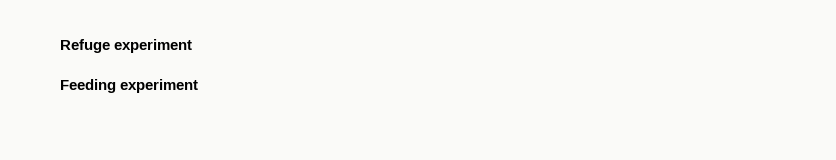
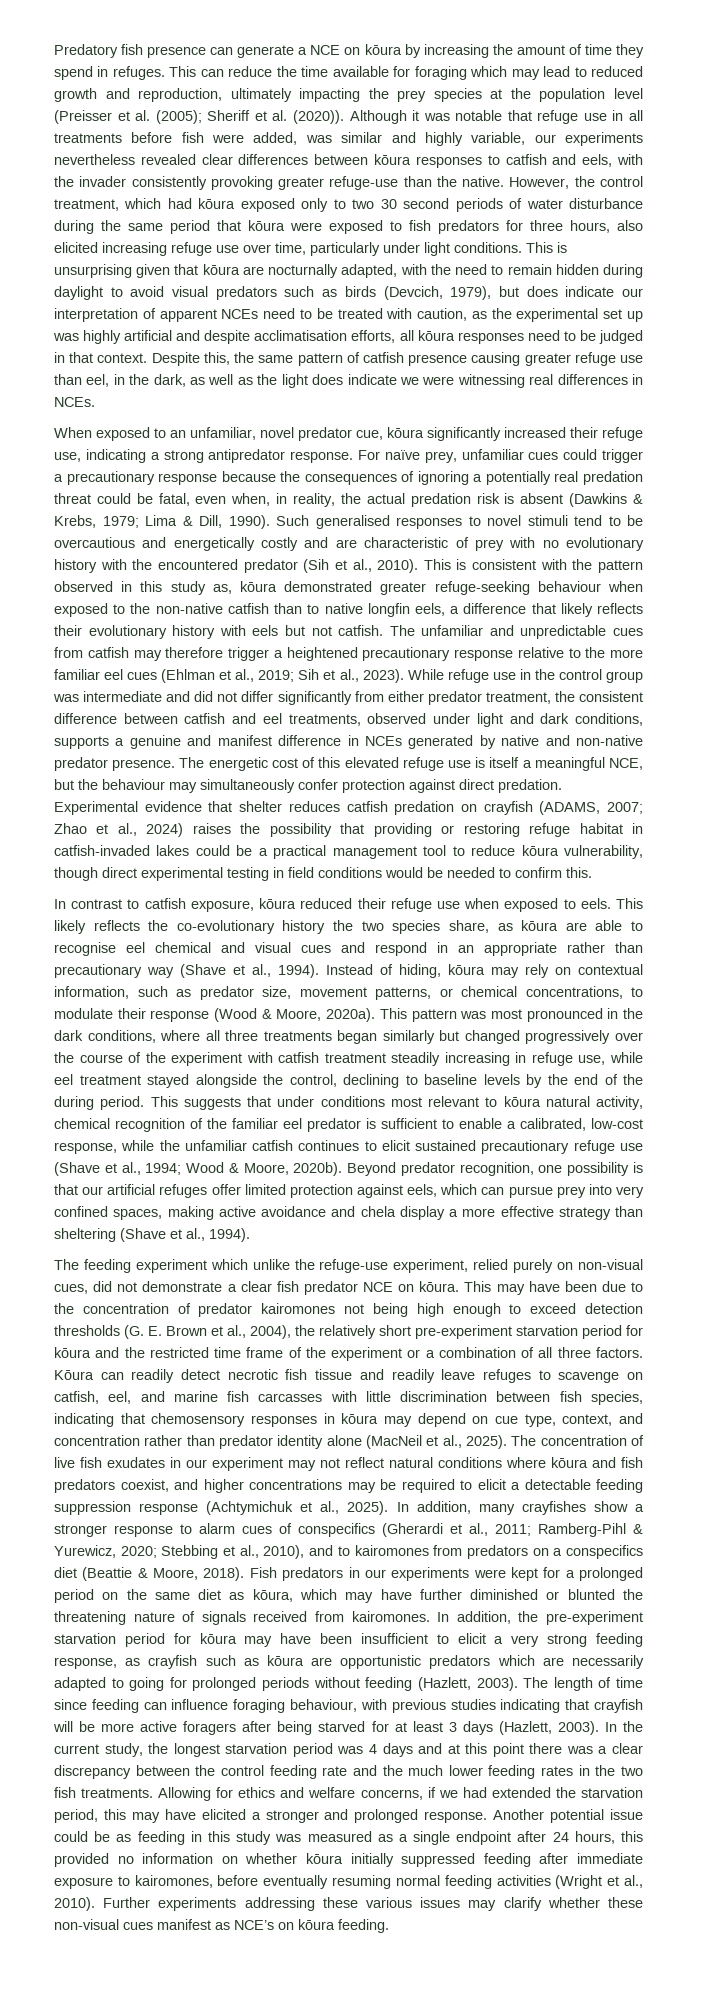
[60,39,193,53] [60,79,199,93] Refuge experiment // Feeding experiment -> [54,44,645,58] [54,66,643,80] [54,88,643,102] [54,110,643,124] [54,132,644,146] [54,154,643,168] [54,176,643,190] [54,198,643,212] [54,220,643,234] [54,242,567,256] [54,264,643,278] [54,286,643,300] [54,308,643,322] [53,330,644,344] [54,352,643,366] [54,374,644,388] [54,397,95,407] [54,427,643,441] [54,449,643,463] [54,471,643,485] [54,493,644,507] [54,515,643,529] [54,537,645,551] [54,559,643,573] [54,581,643,595] [54,603,644,617] [54,625,643,639] [54,647,643,661] [54,669,643,683] [53,691,643,705] [54,713,644,727] [54,735,644,749] [54,757,644,771] [54,779,562,793] [54,801,643,815] [54,823,643,837] [54,845,643,859] [54,867,592,881] [54,898,643,912] [54,920,644,934] [54,942,643,956] [54,964,643,978] [54,986,643,1000] [54,1008,643,1022] [54,1030,643,1044] [54,1052,643,1066] [54,1074,643,1088] [54,1096,643,1110] [54,1118,643,1132] [54,1140,643,1154] [54,1162,643,1176] [54,1184,644,1198] [54,1206,643,1220] [54,1228,250,1242] [54,1259,644,1273] [54,1281,643,1295] [54,1303,643,1317] [54,1325,643,1339] [54,1347,643,1361] [54,1369,643,1383] [54,1391,643,1405] [54,1413,644,1427] [54,1435,644,1449] [54,1457,643,1471] [54,1479,643,1493] [54,1501,644,1515] [54,1523,643,1537] [54,1545,643,1559] [54,1567,643,1581] [54,1589,643,1603] [54,1611,644,1625] [54,1633,643,1647] [54,1655,644,1669] [54,1677,644,1691] [54,1699,643,1713] [53,1721,643,1735] [54,1743,643,1757] [54,1765,643,1779] [54,1787,644,1801] [54,1809,644,1823] [54,1831,643,1845] [54,1853,644,1867] [54,1875,643,1889] [54,1897,643,1911] [54,1919,389,1933] Predatory fish presence can generate a NCE on kōura by increasing the amount of time they spend in refuges. This can reduce the time available for foraging which may lead to reduced growth and reproduction, ultimately impacting the prey species at the population level (Preisser et al. (2005); Sheriff et al. (2020)). Although it was notable that refuge use in all treatments before fish were added, was similar and highly variable, our experiments nevertheless revealed clear differences between kōura responses to catfish and eels, with the invader consistently provoking greater refuge-use than the native. However, the control treatment, which had kōura exposed only to two 30 second periods of water disturbance during the same period that kōura were exposed to fish predators for three hours, also elicited increasing refuge use over time, particularly under light conditions. This is unsurprising given that kōura are nocturnally adapted, with the need to remain hidden during daylight to avoid visual predators such as birds (Devcich, 1979), but does indicate our interpretation of apparent NCEs need to be treated with caution, as the experimental set up was highly artificial and despite acclimatisation efforts, all kōura responses need to be judged in that context. Despite this, the same pattern of catfish presence causing greater refuge use than eel, in the dark, as well as the light does indicate we were witnessing real differences in NCEs. // When exposed to an unfamiliar, novel predator cue, kōura significantly increased their refuge use, indicating a strong antipredator response. For naïve prey, unfamiliar cues could trigger a precautionary response because the consequences of ignoring a potentially real predation threat could be fatal, even when, in reality, the actual predation risk is absent (Dawkins & Krebs, 1979; Lima & Dill, 1990). Such generalised responses to novel stimuli tend to be overcautious and energetically costly and are characteristic of prey with no evolutionary history with the encountered predator (Sih et al., 2010). This is consistent with the pattern observed in this study as, kōura demonstrated greater refuge-seeking behaviour when exposed to the non-native catfish than to native longfin eels, a difference that likely reflects their evolutionary history with eels but not catfish. The unfamiliar and unpredictable cues from catfish may therefore trigger a heightened precautionary response relative to the more familiar eel cues (Ehlman et al., 2019; Sih et al., 2023). While refuge use in the control group was intermediate and did not differ significantly from either predator treatment, the consistent difference between catfish and eel treatments, observed under light and dark conditions, supports a genuine and manifest difference in NCEs generated by native and non-native predator presence. The energetic cost of this elevated refuge use is itself a meaningful NCE, but the behaviour may simultaneously confer protection against direct predation. Experimental evidence that shelter reduces catfish predation on crayfish (ADAMS, 2007; Zhao et al., 2024) raises the possibility that providing or restoring refuge habitat in catfish-invaded lakes could be a practical management tool to reduce kōura vulnerability, though direct experimental testing in field conditions would be needed to confirm this. // In contrast to catfish exposure, kōura reduced their refuge use when exposed to eels. This likely reflects the co-evolutionary history the two species share, as kōura are able to recognise eel chemical and visual cues and respond in an appropriate rather than precautionary way (Shave et al., 1994). Instead of hiding, kōura may rely on contextual information, such as predator size, movement patterns, or chemical concentrations, to modulate their response (Wood & Moore, 2020a). This pattern was most pronounced in the dark conditions, where all three treatments began similarly but changed progressively over the course of the experiment with catfish treatment steadily increasing in refuge use, while eel treatment stayed alongside the control, declining to baseline levels by the end of the during period. This suggests that under conditions most relevant to kōura natural activity, chemical recognition of the familiar eel predator is sufficient to enable a calibrated, low-cost response, while the unfamiliar catfish continues to elicit sustained precautionary refuge use (Shave et al., 1994; Wood & Moore, 2020b). Beyond predator recognition, one possibility is that our artificial refuges offer limited protection against eels, which can pursue prey into very confined spaces, making active avoidance and chela display a more effective strategy than sheltering (Shave et al., 1994). // The feeding experiment which unlike the refuge-use experiment, relied purely on non-visual cues, did not demonstrate a clear fish predator NCE on kōura. This may have been due to the concentration of predator kairomones not being high enough to exceed detection thresholds (G. E. Brown et al., 2004), the relatively short pre-experiment starvation period for kōura and the restricted time frame of the experiment or a combination of all three factors. Kōura can readily detect necrotic fish tissue and readily leave refuges to scavenge on catfish, eel, and marine fish carcasses with little discrimination between fish species, indicating that chemosensory responses in kōura may depend on cue type, context, and concentration rather than predator identity alone (MacNeil et al., 2025). The concentration of live fish exudates in our experiment may not reflect natural conditions where kōura and fish predators coexist, and higher concentrations may be required to elicit a detectable feeding suppression response (Achtymichuk et al., 2025). In addition, many crayfishes show a stronger response to alarm cues of conspecifics (Gherardi et al., 2011; Ramberg-Pihl & Yurewicz, 2020; Stebbing et al., 2010), and to kairomones from predators on a conspecifics diet (Beattie & Moore, 2018). Fish predators in our experiments were kept for a prolonged period on the same diet as kōura, which may have further diminished or blunted the threatening nature of signals received from kairomones. In addition, the pre-experiment starvation period for kōura may have been insufficient to elicit a very strong feeding response, as crayfish such as kōura are opportunistic predators which are necessarily adapted to going for prolonged periods without feeding (Hazlett, 2003). The length of time since feeding can influence foraging behaviour, with previous studies indicating that crayfish will be more active foragers after being starved for at least 3 days (Hazlett, 2003). In the current study, the longest starvation period was 4 days and at this point there was a clear discrepancy between the control feeding rate and the much lower feeding rates in the two fish treatments. Allowing for ethics and welfare concerns, if we had extended the starvation period, this may have elicited a stronger and prolonged response. Another potential issue could be as feeding in this study was measured as a single endpoint after 24 hours, this provided no information on whether kōura initially suppressed feeding after immediate exposure to kairomones, before eventually resuming normal feeding activities (Wright et al., 2010). Further experiments addressing these various issues may clarify whether these non-visual cues manifest as NCE’s on kōura feeding.

